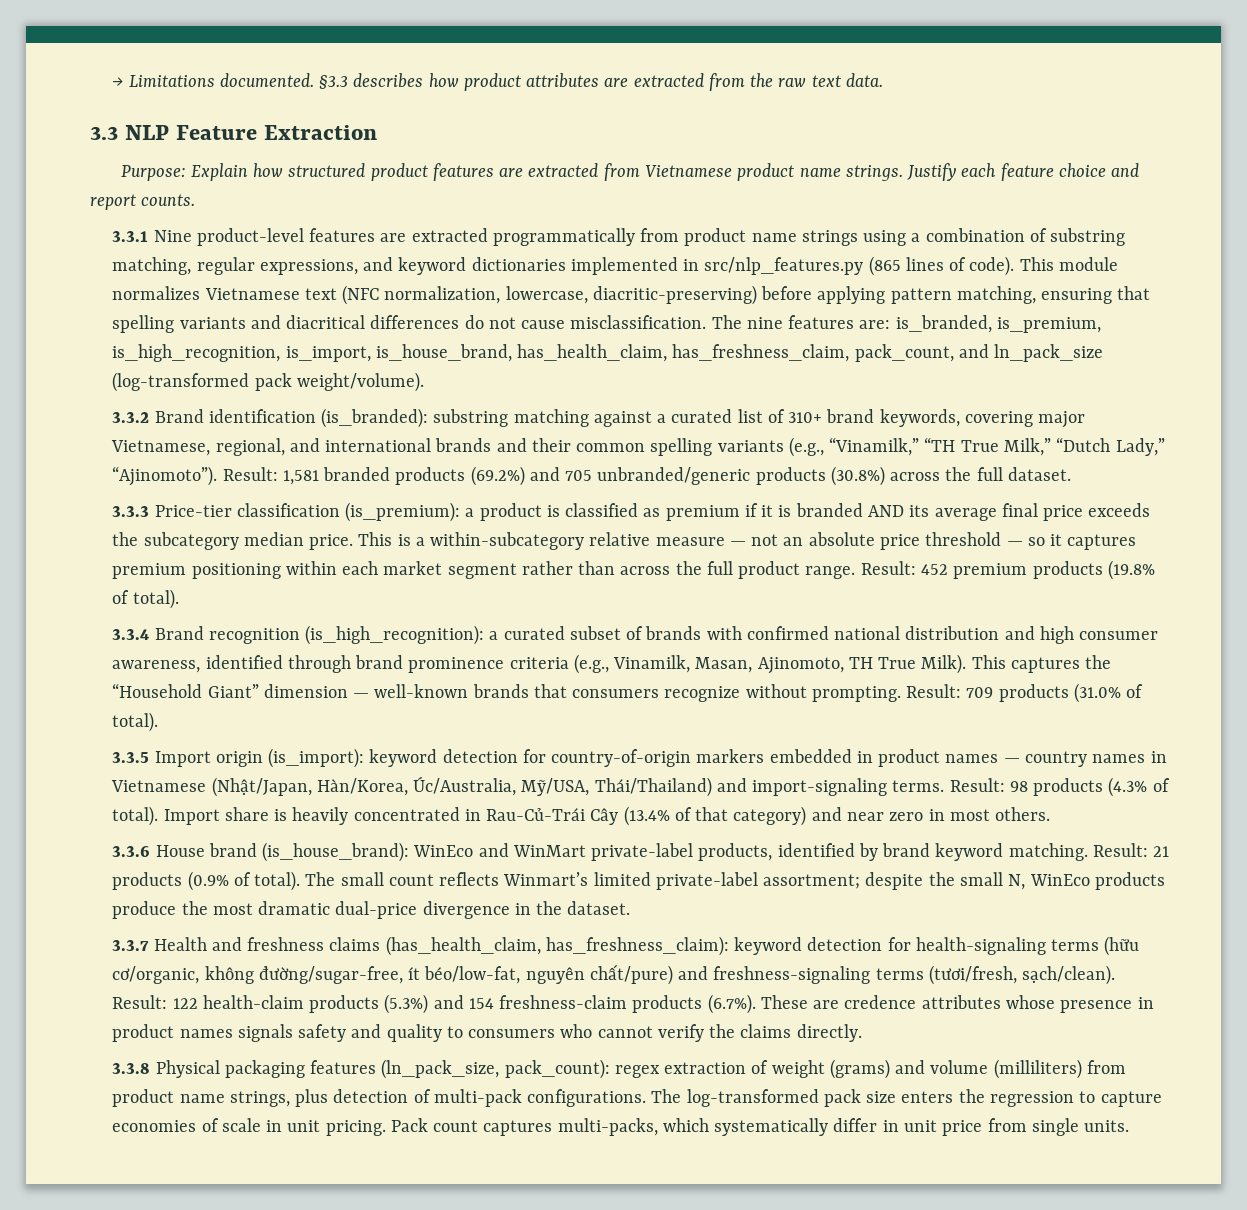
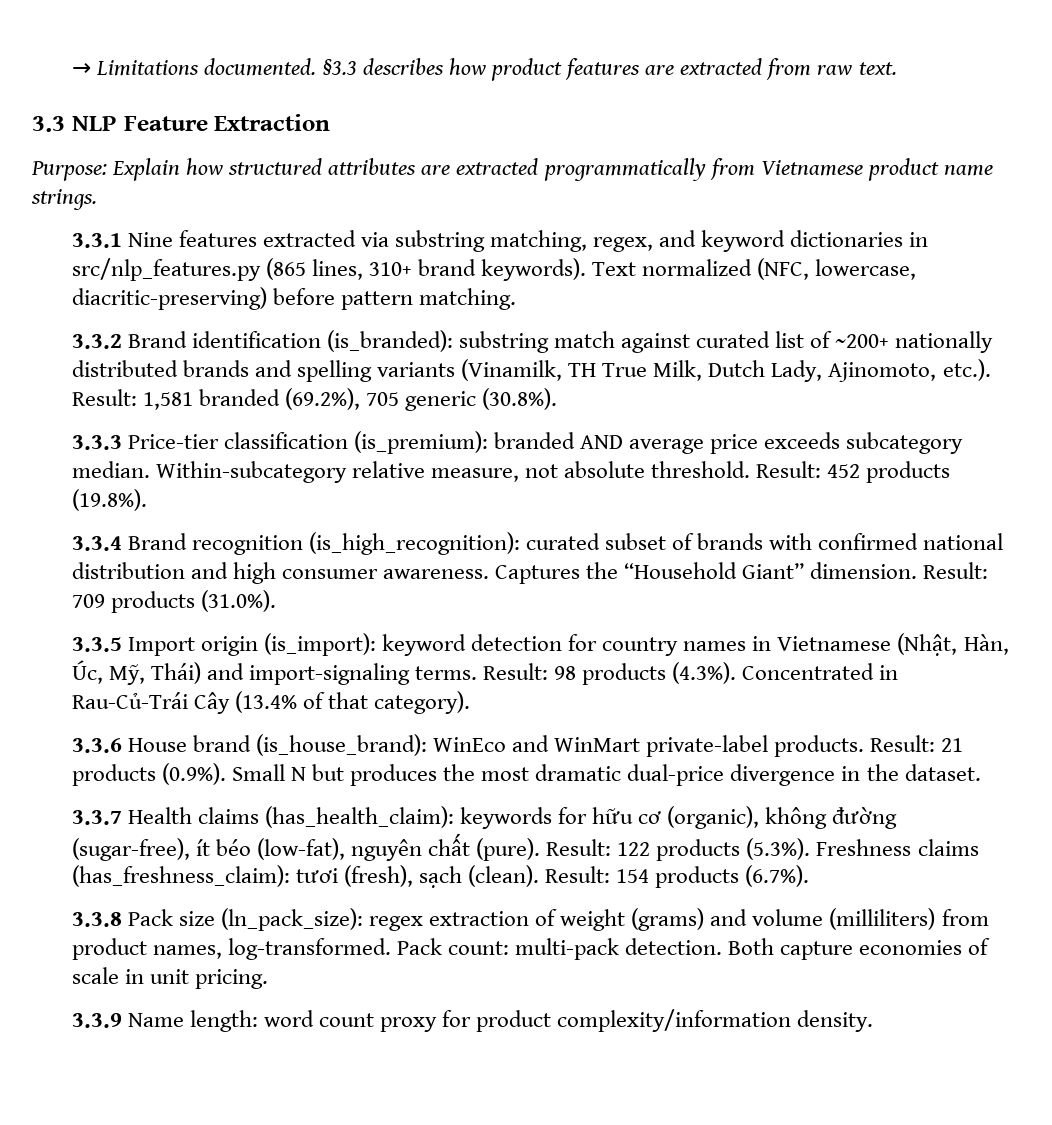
[526,73,884,91] attributes are extracted from the raw text data. -> [565,58,897,80] features are extracted from raw text.
[370,163,599,181] product features are extracted -> [328,158,706,181] attributes are extracted programmatically
[907,163,1140,181] [90,194,196,210] [112,228,1126,246] [112,257,358,275] Justify each feature choice and report counts. // 3.3.1 Nine product-level features are extracted programmatically from product name strings using a combination of substring matching, regular expressions, -> [71,230,654,252] // 3.3.1 Nine features extracted via substring matching, regex,
[570,257,678,275] implemented -> (904, 238) none
[905,256,1119,276] [112,285,1151,305] [112,315,1102,333] [112,344,1104,362] [112,372,424,392] lines of code). This module normalizes Vietnamese text (NFC normalization, lowercase, diacritic-preserving) before applying pattern matching, ensuring that spelling variants and diacritical differences do not cause misclassification. The nine features are: is_branded, is_premium, is_high_recognition, is_import, is_house_brand, has_health_claim, has_freshness_claim, pack_count, and ln_pack_size (log-transformed pack weight/volume). -> [311,258,917,281] [71,287,516,310] lines, 310+ brand keywords). Text normalized (NFC, lowercase, diacritic-preserving) before pattern matching.
[513,409,1086,428] [111,437,1165,457] [112,466,1072,486] [112,502,1151,522] [112,532,1137,550] [112,560,1155,580] [112,589,179,609] matching against a curated list of 310+ brand keywords, covering major Vietnamese, regional, and international brands and their common spelling variants (e.g., “Vinamilk,” “TH True Milk,” “Dutch Lady,” “Ajinomoto”). Result: 1,581 branded products (69.2%) and 705 unbranded/generic products (30.8%) across the full dataset. // 3.3.3 Price-tier classification (is_premium): a product is classified as premium if it is branded AND its average final price exceeds the subcategory median price. This is a within-subcategory relative measure — not an absolute price threshold — so it captures premium positioning within each market segment rather than across the full product range. Result: 452 premium products (19.8% of total). -> [553,331,994,353] [71,359,991,382] [71,388,558,411] [71,431,964,454] [71,461,951,483] [71,489,147,511] match against curated list of ~200+ nationally distributed brands and spelling variants (Vinamilk, TH True Milk, Dutch Lady, Ajinomoto, etc.). Result: 1,581 branded (69.2%), 705 generic (30.8%). // 3.3.3 Price-tier classification (is_premium): branded AND average price exceeds subcategory median. Within-subcategory relative measure, not absolute threshold. Result: 452 products (19.8%).
[489,631,499,640] a -> (520, 543) none
[112,654,1112,674] [112,683,1144,703] [112,712,159,732] awareness, identified through brand prominence criteria (e.g., Vinamilk, Masan, Ajinomoto, TH True Milk). This captures the “Household Giant” dimension — well-known brands that consumers recognize without prompting. Result: 709 products (31.0% of total). -> [382,562,989,584] [71,590,276,613] awareness. Captures the “Household Giant” dimension. Result: 709 products (31.0%).
[551,749,1167,767] [111,776,712,797] country-of-origin markers embedded in product names — country names in Vietnamese (Nhật/Japan, Hàn/Korea, Úc/Australia, Mỹ/USA, Thái/Thailand) -> [602,633,1009,656] [71,660,201,685] country names in Vietnamese (Nhật, Hàn, Úc, Mỹ, Thái)
[1108,777,1170,797] [112,806,460,826] (4.3% of total). Import share is heavily concentrated -> [672,662,875,684] (4.3%). Concentrated
[733,806,1051,826] category) and near zero in most others. -> [373,691,470,714] category).
[698,843,1170,861] [112,871,1165,891] [112,901,177,919] products, identified by brand keyword matching. Result: 21 products (0.9% of total). The small count reflects Winmart’s limited private-label assortment; despite the small N, WinEco products produce -> [774,735,964,757] [71,763,437,786] products. Result: 21 products (0.9%). Small N but produces
[211,936,1140,956] [112,964,1116,985] [112,994,1154,1014] [112,1024,862,1042] [112,1059,610,1079] and freshness claims (has_health_claim, has_freshness_claim): keyword detection for health-signaling terms (hữu cơ/organic, không đường/sugar-free, ít béo/low-fat, nguyên chất/pure) and freshness-signaling terms (tươi/fresh, sạch/clean). Result: 122 health-claim products (5.3%) and 154 freshness-claim products (6.7%). These are credence attributes whose presence in product names signals safety and quality to consumers who cannot verify the claims directly. // 3.3.8 Physical packaging features (ln_pack_size, pack_count): -> [197,806,898,829] [71,833,979,861] [71,865,810,888] [71,908,363,931] claims (has_health_claim): keywords for hữu cơ (organic), không đường (sugar-free), ít béo (low-fat), nguyên chất (pure). Result: 122 products (5.3%). Freshness claims (has_freshness_claim): tươi (fresh), sạch (clean). Result: 154 products (6.7%). // 3.3.8 Pack size (ln_pack_size):
[179,1089,1096,1107] name strings, plus detection of multi-pack configurations. The log-transformed pack size enters the regression to -> [152,938,775,960] names, log-transformed. Pack count: multi-pack detection. Both
[390,1118,1130,1136] Pack count captures multi-packs, which systematically differ in unit price from single units. -> [71,1009,874,1032] // 3.3.9 Name length: word count proxy for product complexity/information density.

